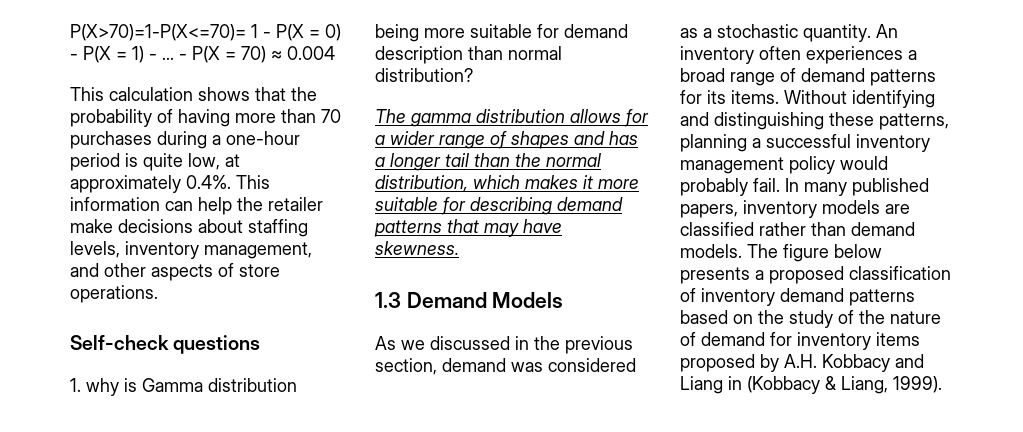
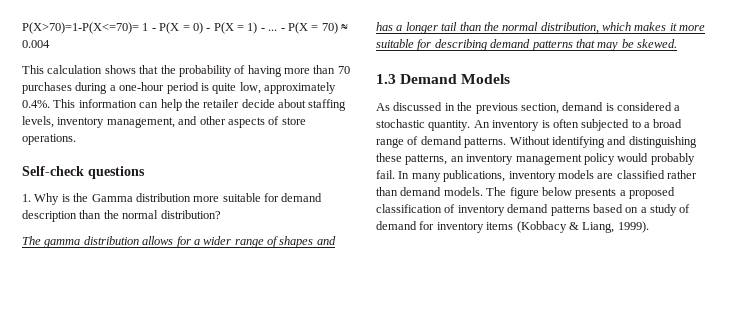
[225,154,240,167] at -> (261, 88) none
[70,219,193,233] make decisions -> [241,99,275,108] decide
[86,378,137,396] why is -> [34,193,89,205] Why is the
[375,24,419,42] being -> (191, 197) none
(503, 53) none -> [103,210,119,219] the
[523,219,562,233] [375,241,459,255] have skewness. -> [621,39,677,48] be skewed.
[401,340,425,350] we -> (390, 107) none
[511,358,636,372] [680,28,698,38] was considered as -> [605,102,672,111] is considered
[759,46,903,64] often experiences -> [541,119,641,131] is often subjected to
[870,69,936,86] [680,90,779,104] patterns for its items. -> [464,137,507,148] patterns.
[680,134,851,152] planning a successful -> [450,156,464,162] an
[852,178,929,196] [680,204,738,218] published papers, -> [443,170,506,182] publications,
[758,310,784,324] the -> [640,207,647,213] a
[859,310,941,324] [680,332,696,346] the nature of -> (691, 208) none
[680,354,924,372] [680,376,742,394] proposed by A.H. Kobbacy and Liang in -> (514, 226) none

